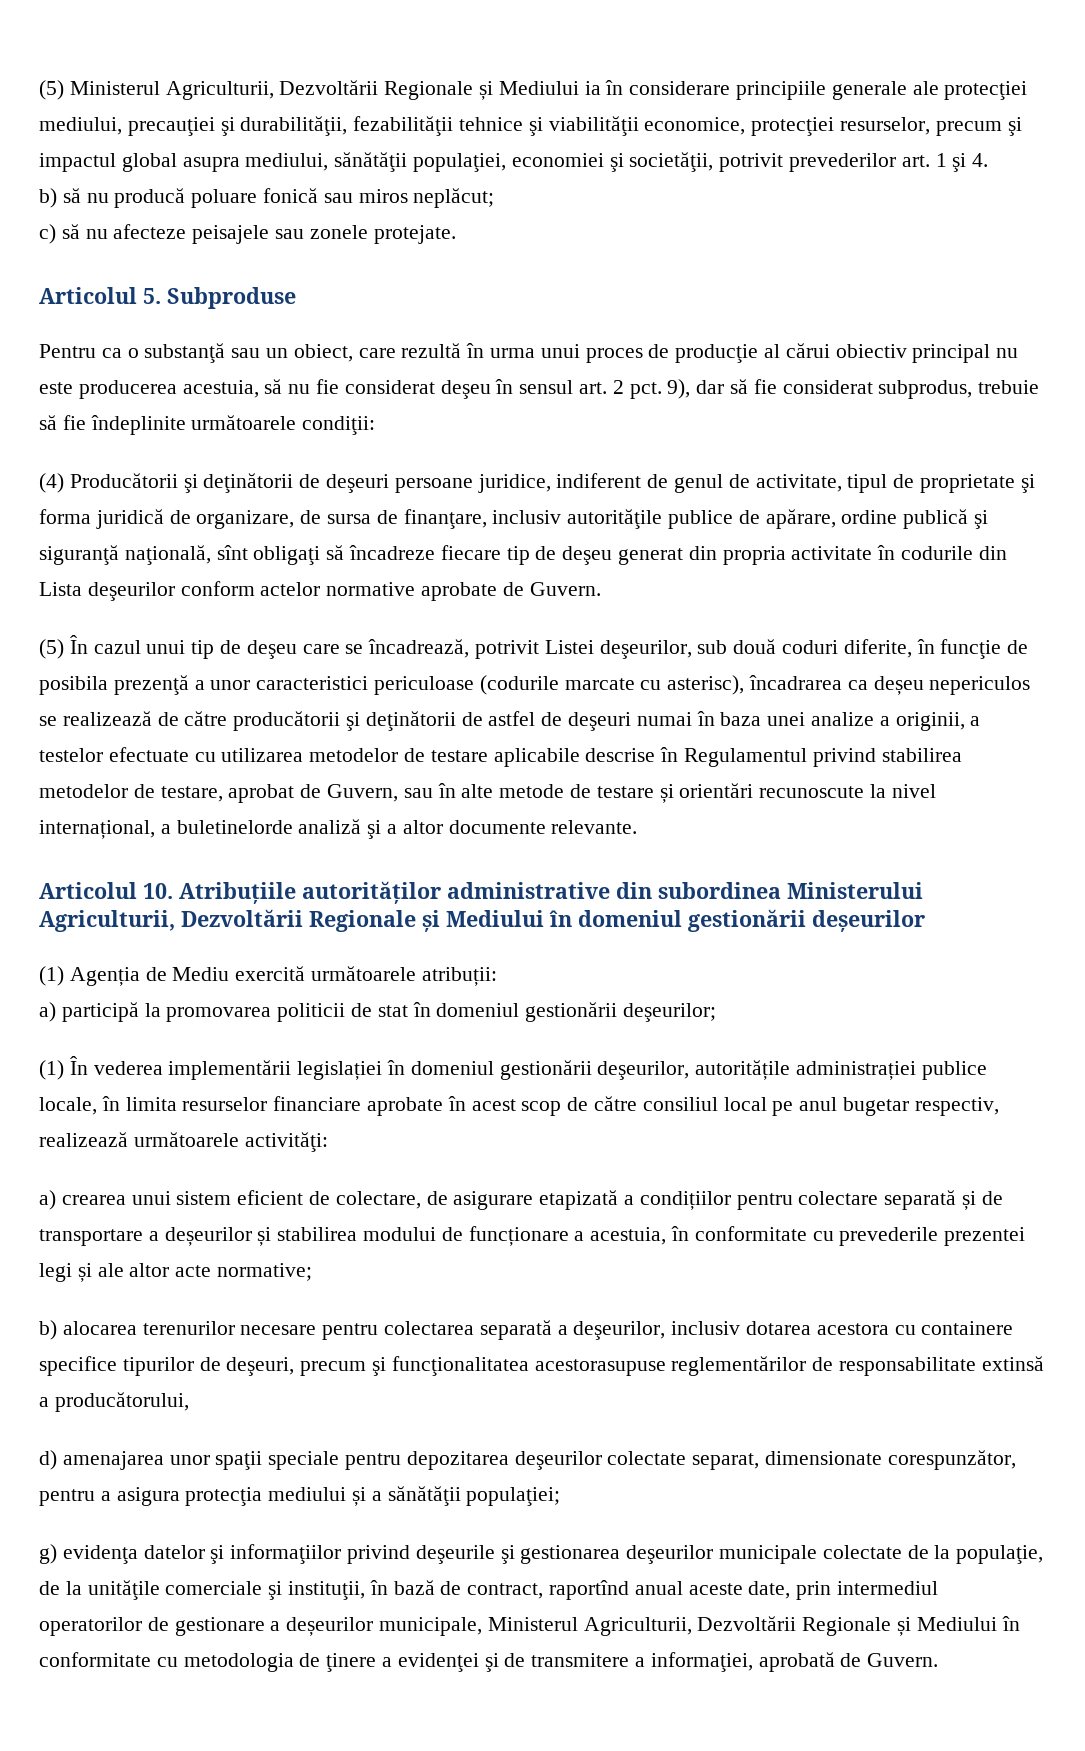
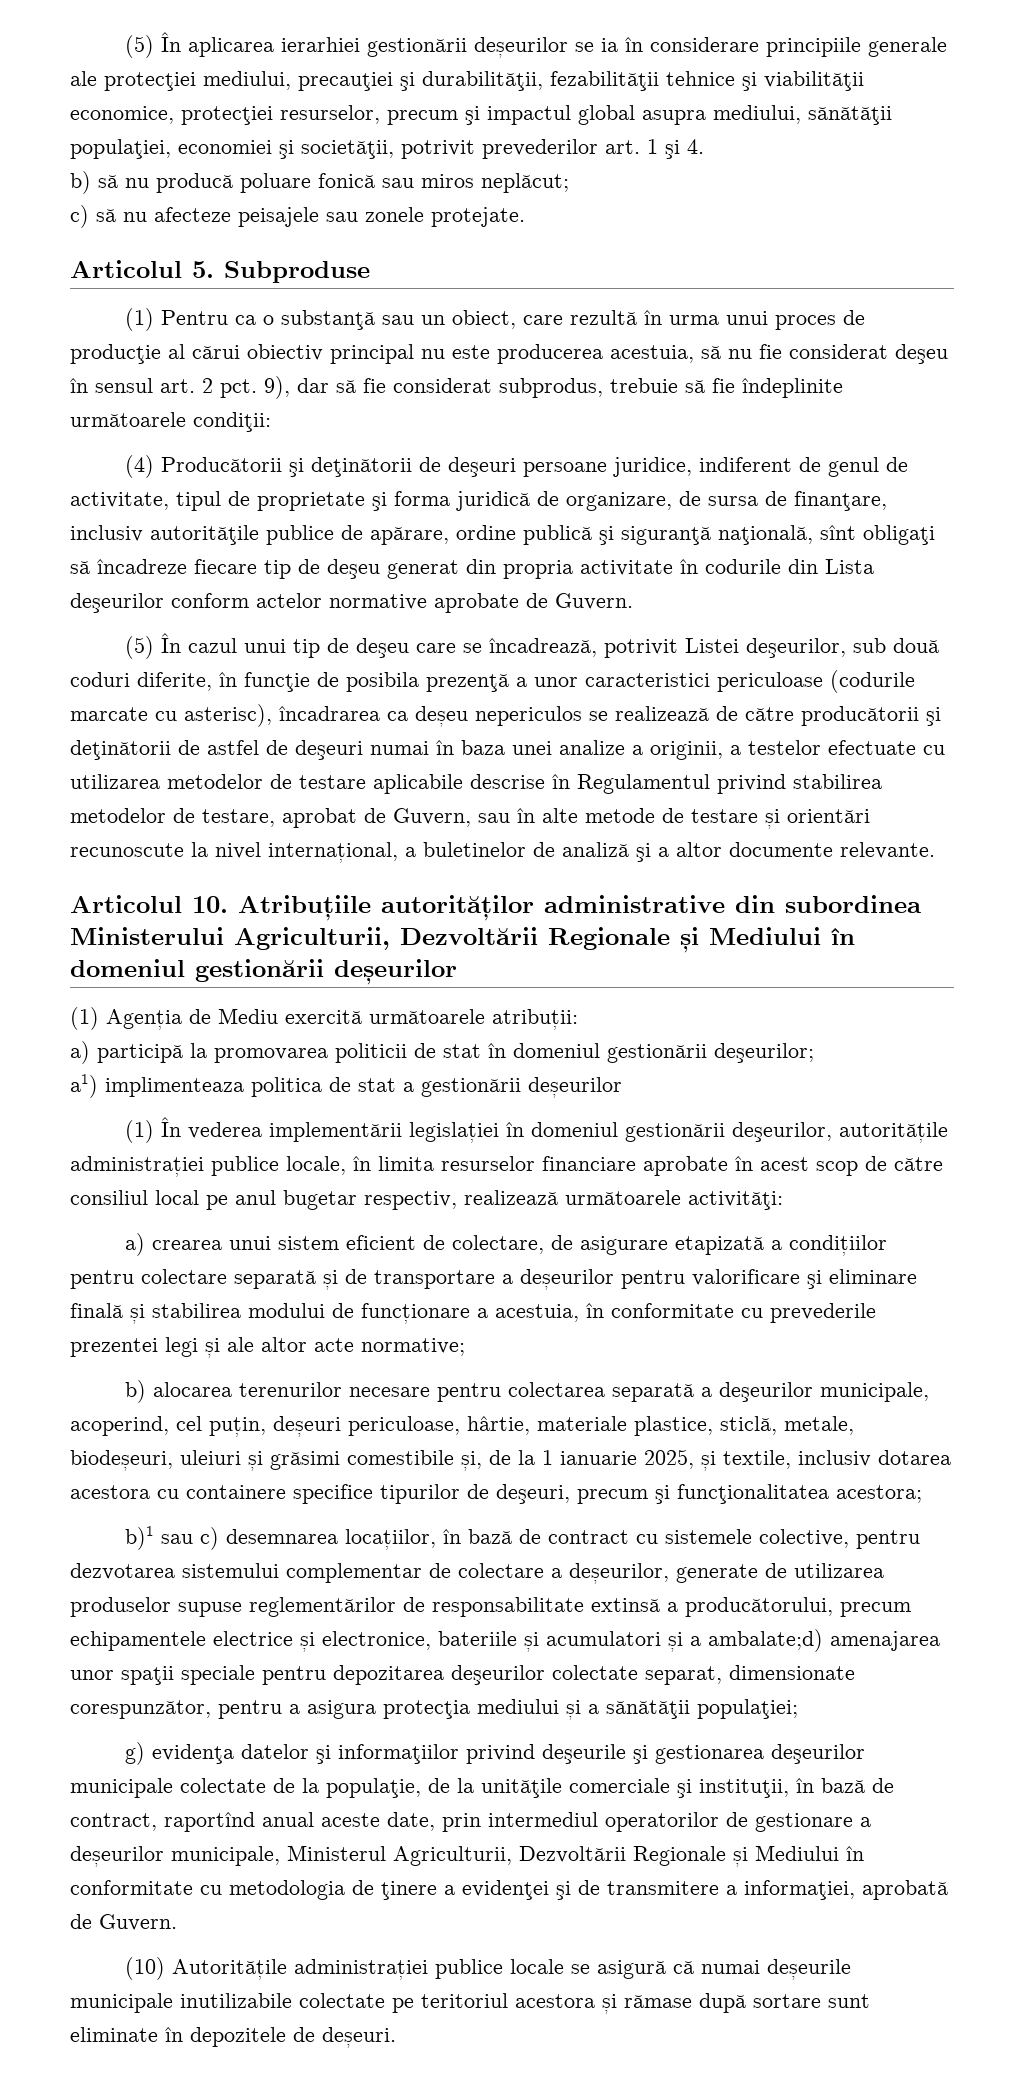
[39,80,579,100] (5) Ministerul Agriculturii, Dezvoltării Regionale și Mediului -> [125,32,595,58] (5) În aplicarea ierarhiei gestionării deșeurilor se
(296, 298) none -> [125,308,155,331] (1)
[176,820,293,834] buletinelorde -> [423,842,555,857] buletinelor de
(717, 1012) none -> [70,1074,622,1098] // a1) implimenteaza politica de stat a gestionării deșeurilor
(252, 1236) none -> [621,1269,917,1289] [70,1303,123,1318] pentru valorificare şi eliminare finală
[573,1321,666,1340] deşeurilor, -> [719,1382,930,1402] [70,1416,854,1437] [70,1449,791,1471] deşeurilor municipale, acoperind, cel puțin, deșeuri periculoase, hârtie, materiale plastice, sticlă, metale, biodeșeuri, uleiuri și grăsimi comestibile și, de la 1 ianuarie 2025, și textile,
[534,1359,666,1376] acestorasupuse -> [836,1485,922,1503] [125,1526,921,1550] [70,1563,884,1584] [70,1597,242,1617] acestora; // b)1 sau c) desemnarea locațiilor, în bază de contract cu sistemele colective, pentru dezvotarea sistemului complementar de colectare a deșeurilor, generate de utilizarea produselor supuse
[39,1450,57,1470] // d) -> [840,1602,911,1617] [70,1629,823,1652] precum echipamentele electrice și electronice, bateriile și acumulatori și a ambalate;d)
(939, 1660) none -> [125,1957,852,1980] [70,1993,870,2014] [70,2027,396,2048] // (10) Autoritățile administrației publice locale se asigură că numai deșeurile municipale inutilizabile colectate pe teritoriul acestora și rămase după sortare sunt eliminate în depozitele de deșeuri.

